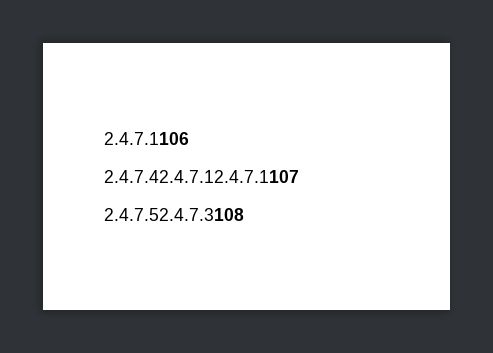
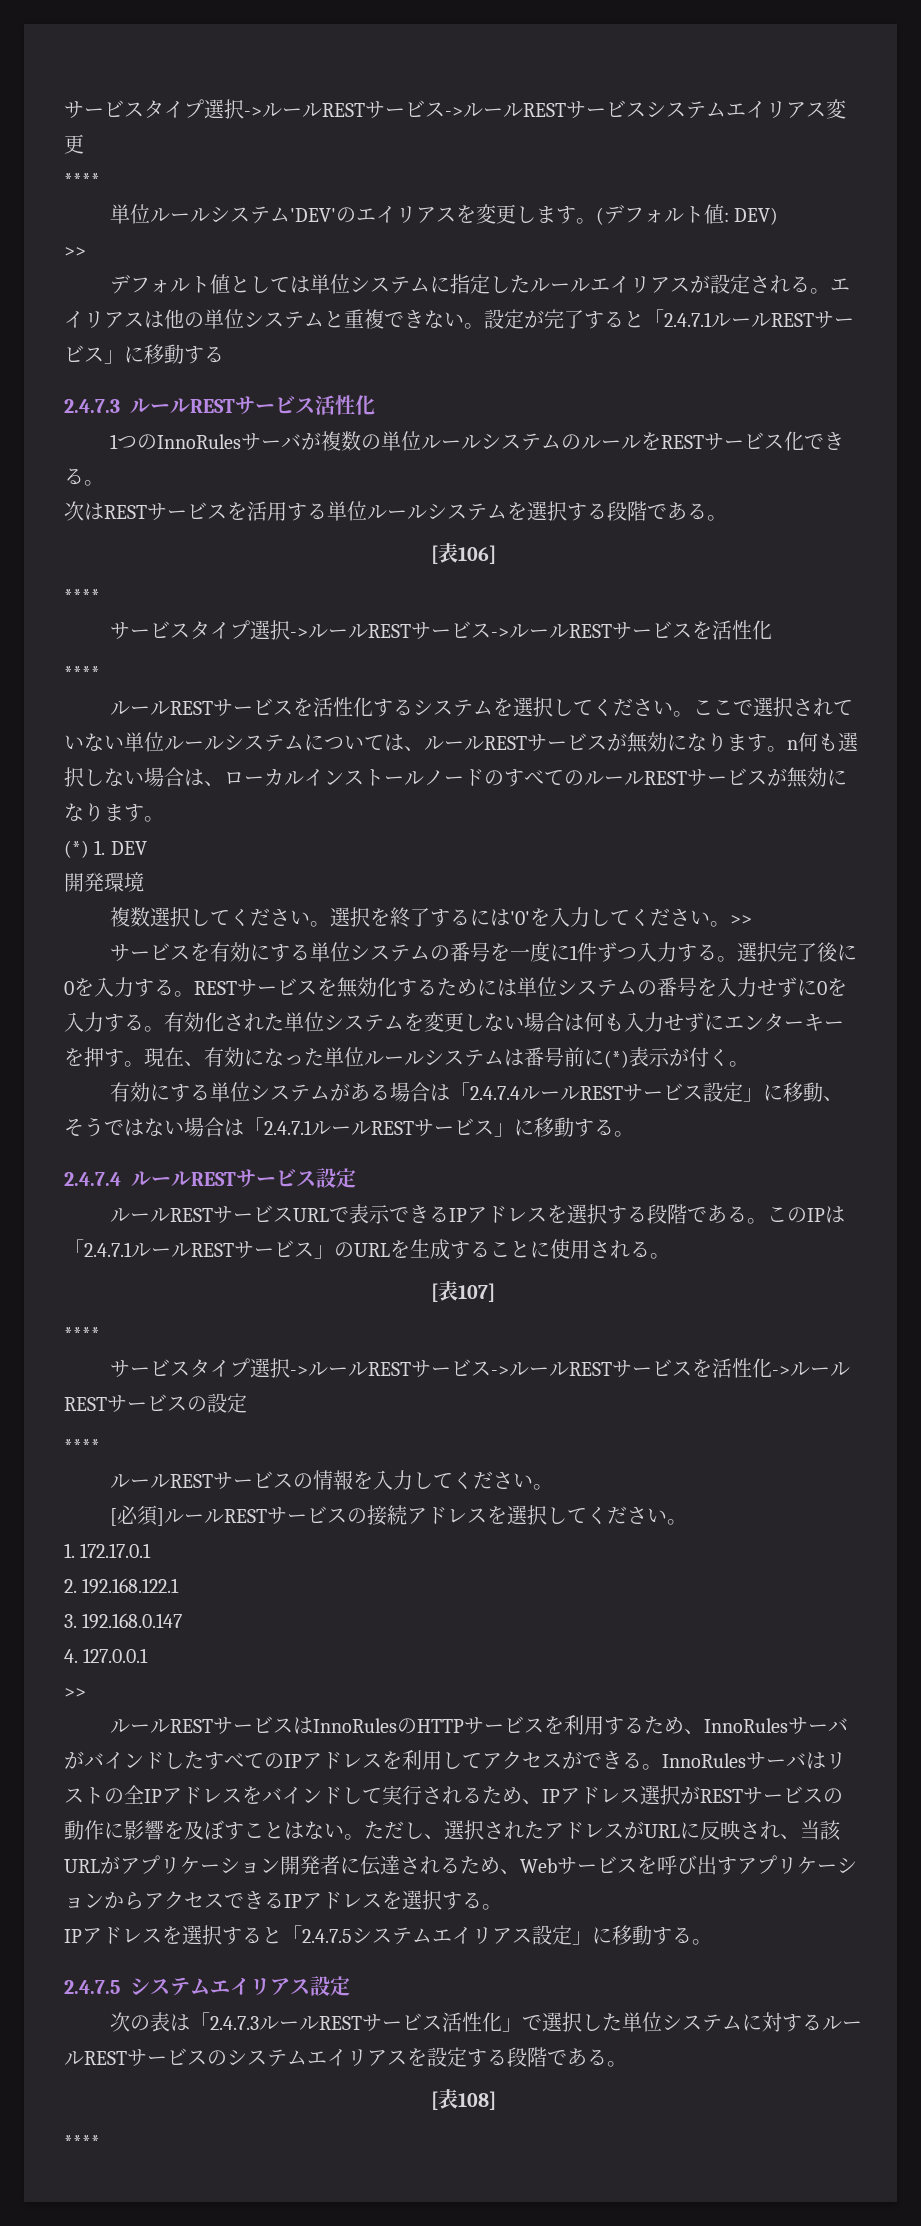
[104,132,189,145] [104,170,299,183] [104,208,244,221] 2.4.7.1106 // 2.4.7.42.4.7.12.4.7.1107 // 2.4.7.52.4.7.3108 -> [64,99,846,119] [64,134,84,154] [64,173,100,187] [109,204,779,225] [64,247,86,257] [109,274,850,294] [64,309,854,329] [64,344,224,364] [64,395,375,415] [109,431,844,451] [64,468,104,486] [64,501,727,521] [430,543,496,564] [64,589,100,603] [109,620,772,640] [64,666,100,680] [109,697,853,717] [64,732,859,753] [64,767,847,788] [64,803,164,822] [64,840,147,858] [64,872,144,892] [109,907,752,928] [109,941,857,962] [64,977,847,998] [64,1012,844,1032] [64,1047,749,1068] [109,1082,843,1102] [64,1117,634,1137] [64,1168,356,1188] [109,1204,845,1224] [64,1239,670,1260] [431,1281,495,1302] [64,1327,100,1341] [109,1358,850,1378] [64,1393,247,1413] [64,1439,100,1453] [109,1470,553,1490] [109,1505,687,1526] [64,1543,152,1558] [64,1578,180,1594] [64,1613,183,1629] [64,1648,149,1663] [64,1688,86,1698] [109,1715,848,1735] [64,1750,846,1770] [64,1785,843,1805] [64,1820,841,1841] [64,1855,857,1876] [64,1890,502,1910] [64,1925,712,1945] [64,1976,350,1996] [109,2012,862,2032] [64,2047,627,2067] [430,2089,496,2110] [64,2135,100,2149] サービスタイプ選択->ルールRESTサービス->ルールRESTサービスシステムエイリアス変更 // **** // 単位ルールシステム'DEV'のエイリアスを変更します。(デフォルト値: DEV) // >> // デフォルト値としては単位システムに指定したルールエイリアスが設定される。エイリアスは他の単位システムと重複できない。設定が完了すると「2.4.7.1ルールRESTサービス」に移動する // 2.4.7.3ルールRESTサービス活性化 // 1つのInnoRulesサーバが複数の単位ルールシステムのルールをRESTサービス化できる。 // 次はRESTサービスを活用する単位ルールシステムを選択する段階である。 // [表106] // **** // サービスタイプ選択->ルールRESTサービス->ルールRESTサービスを活性化 // **** // ルールRESTサービスを活性化するシステムを選択してください。ここで選択されていない単位ルールシステムについては、ルールRESTサービスが無効になります。n何も選択しない場合は、ローカルインストールノードのすべてのルールRESTサービスが無効になります。 // (*) 1. DEV // 開発環境 // 複数選択してください。選択を終了するには'0'を入力してください。>> // サービスを有効にする単位システムの番号を一度に1件ずつ入力する。選択完了後に0を入力する。RESTサービスを無効化するためには単位システムの番号を入力せずに0を入力する。有効化された単位システムを変更しない場合は何も入力せずにエンターキーを押す。現在、有効になった単位ルールシステムは番号前に(*)表示が付く。 // 有効にする単位システムがある場合は「2.4.7.4ルールRESTサービス設定」に移動、そうではない場合は「2.4.7.1ルールRESTサービス」に移動する。 // 2.4.7.4ルールRESTサービス設定 // ルールRESTサービスURLで表示できるIPアドレスを選択する段階である。このIPは「2.4.7.1ルールRESTサービス」のURLを生成することに使用される。 // [表107] // **** // サービスタイプ選択->ルールRESTサービス->ルールRESTサービスを活性化->ルールRESTサービスの設定 // **** // ルールRESTサービスの情報を入力してください。 // [必須]ルールRESTサービスの接続アドレスを選択してください。 // 1. 172.17.0.1 // 2. 192.168.122.1 // 3. 192.168.0.147 // 4. 127.0.0.1 // >> // ルールRESTサービスはInnoRulesのHTTPサービスを利用するため、InnoRulesサーバがバインドしたすべてのIPアドレスを利用してアクセスができる。InnoRulesサーバはリストの全IPアドレスをバインドして実行されるため、IPアドレス選択がRESTサービスの動作に影響を及ぼすことはない。ただし、選択されたアドレスがURLに反映され、当該URLがアプリケーション開発者に伝達されるため、Webサービスを呼び出すアプリケーションからアクセスできるIPアドレスを選択する。 // IPアドレスを選択すると「2.4.7.5システムエイリアス設定」に移動する。 // 2.4.7.5システムエイリアス設定 // 次の表は「2.4.7.3ルールRESTサービス活性化」で選択した単位システムに対するルールRESTサービスのシステムエイリアスを設定する段階である。 // [表108] // ****

